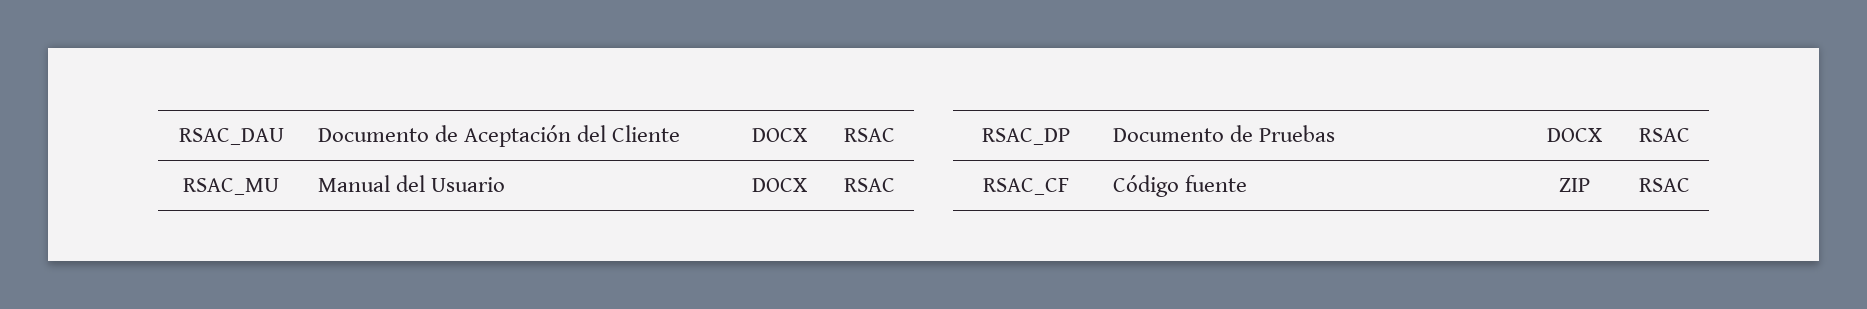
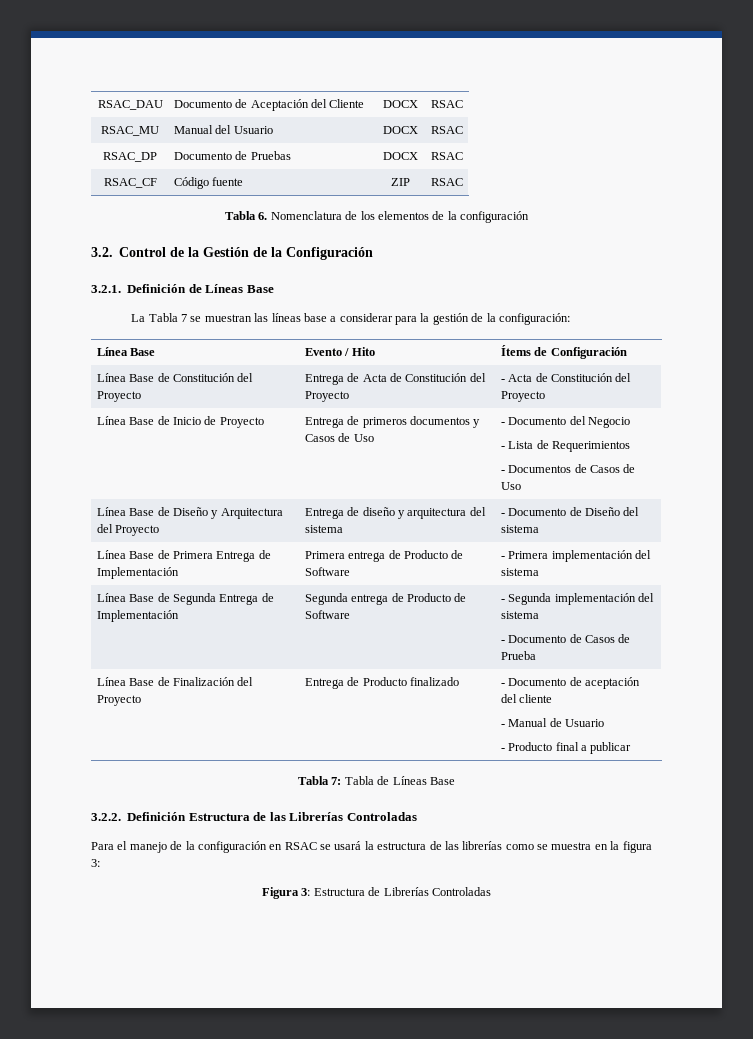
(1690, 185) none -> [225,211,529,223] [91,247,374,260] [91,284,274,293] [131,313,570,325] [96,347,156,356] [304,347,375,356] [500,345,627,359] [96,373,254,382] [96,391,141,402] [304,373,486,385] [304,391,349,402] [500,373,632,382] [500,391,545,402] [96,416,264,428] [304,416,481,428] [304,433,374,442] [500,416,631,428] [500,440,631,452] [500,464,636,473] [500,482,521,490] [96,507,283,519] [96,524,160,536] [304,507,486,519] [304,525,343,533] [500,507,640,516] [500,525,539,533] [96,550,271,562] [96,567,179,579] [304,550,464,562] [304,567,350,576] [500,550,652,562] [500,568,539,576] [96,593,274,605] [96,610,179,622] [304,593,467,605] [304,610,350,619] [500,593,655,605] [500,611,539,619] [500,634,631,643] [500,651,536,660] [96,677,254,686] [96,695,141,706] [304,677,460,689] [500,677,641,689] [500,694,553,703] [500,718,605,727] [500,742,632,754] [298,776,455,785] [91,812,417,821] [91,841,652,853] [91,859,100,867] [262,887,491,899] // Tabla 6. Nomenclatura de los elementos de la configuración // 3.2. Control de la Gestión de la Configuración // 3.2.1. Definición de Líneas Base // La Tabla 7 se muestran las líneas base a considerar para la gestión de la configuración: // Línea Base | Evento / Hito | Ítems de Configuración // Línea Base de Constitución del Proyecto | Entrega de Acta de Constitución del Proyecto | - Acta de Constitución del Proyecto // Línea Base de Inicio de Proyecto | Entrega de primeros documentos y Casos de Uso | - Documento del Negocio // - Lista de Requerimientos // - Documentos de Casos de Uso // Línea Base de Diseño y Arquitectura del Proyecto | Entrega de diseño y arquitectura del sistema | - Documento de Diseño del sistema // Línea Base de Primera Entrega de Implementación | Primera entrega de Producto de Software | - Primera implementación del sistema // Línea Base de Segunda Entrega de Implementación | Segunda entrega de Producto de Software | - Segunda implementación del sistema // - Documento de Casos de Prueba // Línea Base de Finalización del Proyecto | Entrega de Producto finalizado | - Documento de aceptación del cliente // - Manual de Usuario // - Producto final a publicar // Tabla 7: Tabla de Líneas Base // 3.2.2. Definición Estructura de las Librerías Controladas // Para el manejo de la configuración en RSAC se usará la estructura de las librerías como se muestra en la figura 3: // Figura 3: Estructura de Librerías Controladas

